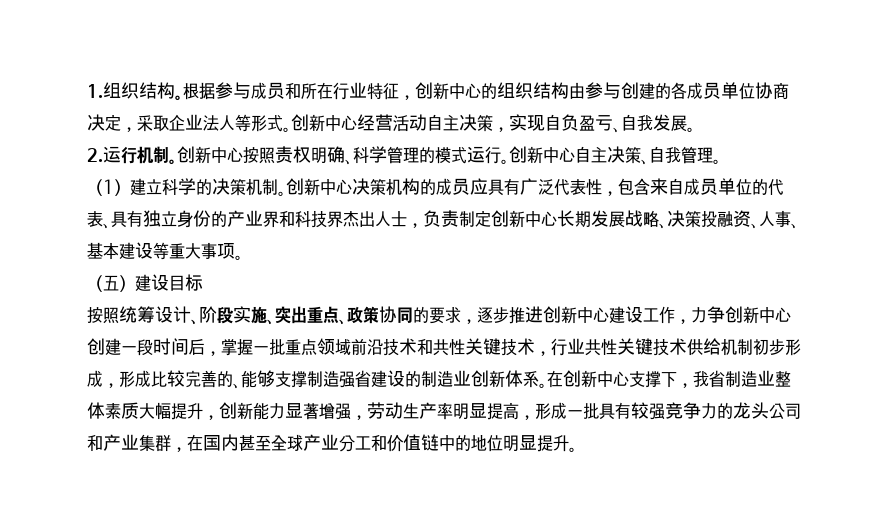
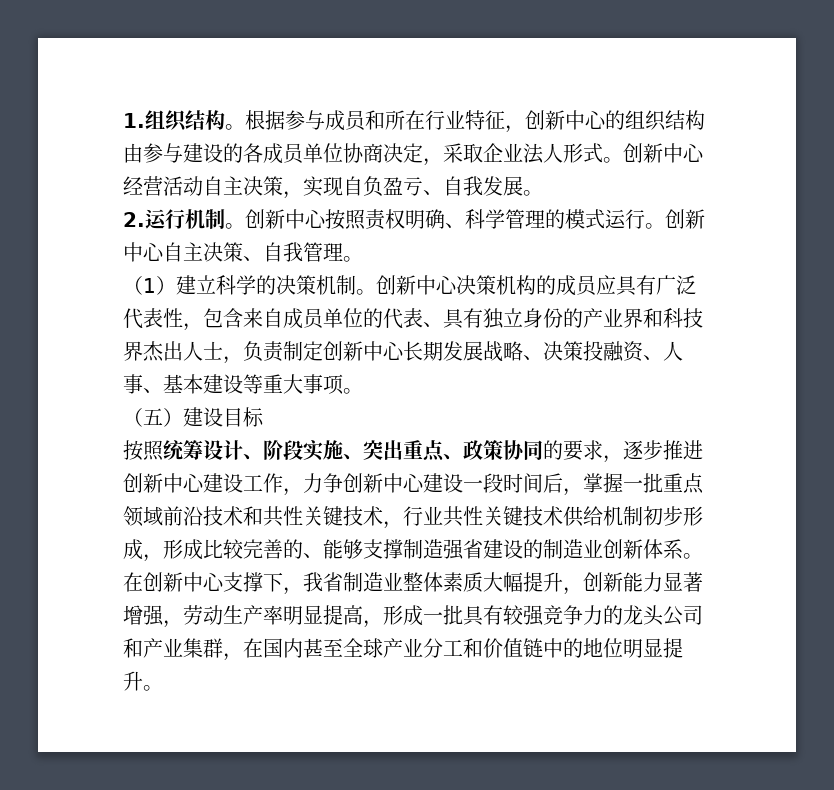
[621,82,655,99] 创建 -> [183,143,223,163] 建设
[235,114,251,132] 等 -> (563, 153) none
[87,338,121,355] 创建 -> [423,473,463,493] 建设

